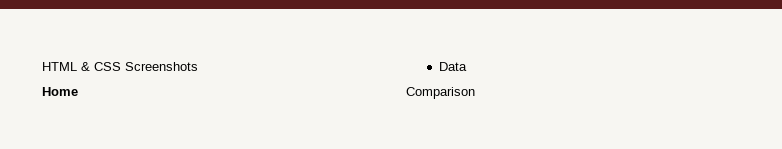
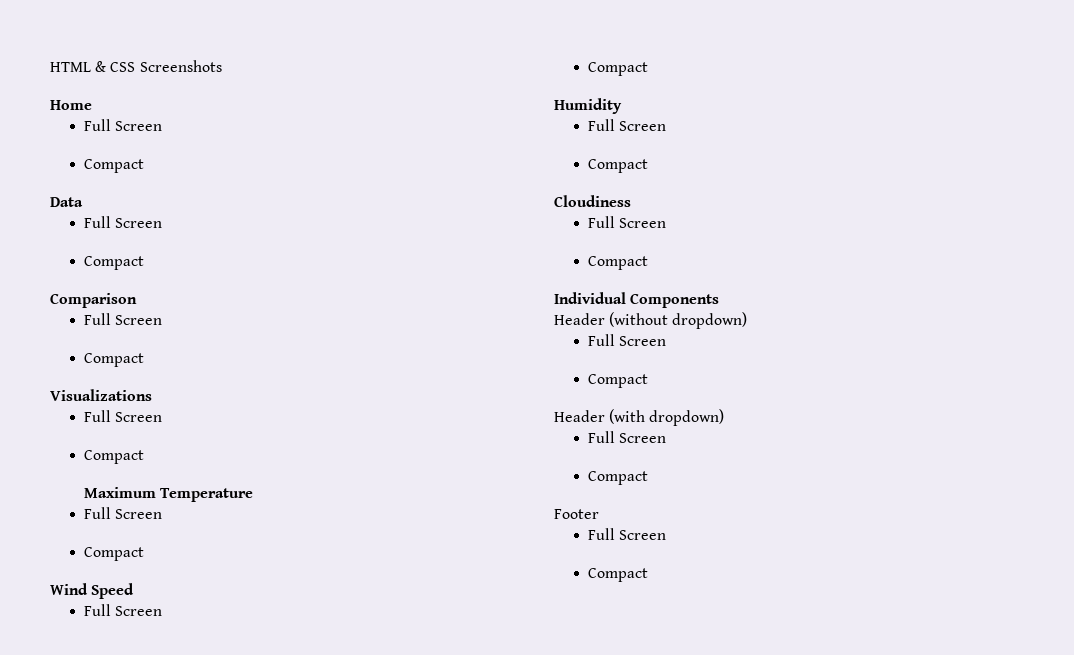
[438,62,467,71] [406,87,475,99] Data // Comparison -> [84,119,163,131] [84,159,145,173] [50,197,83,207] [84,216,163,228] [84,256,145,270] [50,293,137,308] [84,313,163,325] [84,353,145,367] [50,389,152,401] [84,410,163,422] [84,450,145,464] [84,487,254,502] [84,507,163,519] [84,547,145,561] [50,583,135,599] [84,604,163,616] [588,62,649,76] [554,98,622,114] [588,119,667,131] [588,159,649,173] [554,195,631,207] [588,216,667,228] [588,256,649,270] [554,292,720,308] [554,312,748,329] [588,334,667,346] [588,374,649,388] [554,409,725,426] [588,431,667,443] [588,471,649,485] [554,509,599,519] [588,528,667,540] [588,568,649,582] Full Screen // Compact // Data // Full Screen // Compact // Comparison // Full Screen // Compact // Visualizations // Full Screen // Compact // Maximum Temperature // Full Screen // Compact // Wind Speed // Full Screen // Compact // Humidity // Full Screen // Compact // Cloudiness // Full Screen // Compact // Individual Components // Header (without dropdown) // Full Screen // Compact // Header (with dropdown) // Full Screen // Compact // Footer // Full Screen // Compact

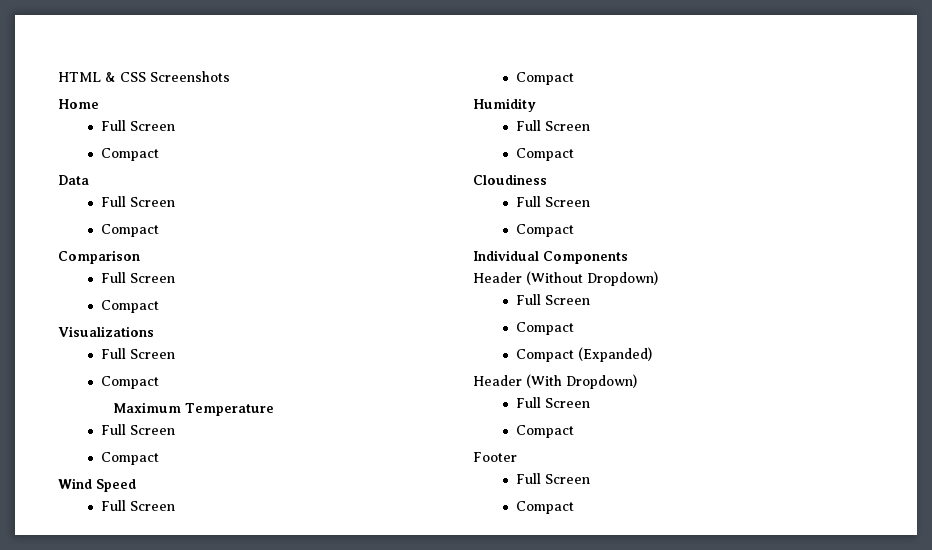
[609,312,748,329] [588,334,667,346] [588,374,649,388] [554,409,725,426] (without dropdown) // Full Screen // Compact // Header (with dropdown) -> [526,271,658,286] [515,294,590,305] [515,322,574,335] [515,347,652,362] [473,374,637,389] (Without Dropdown) // Full Screen // Compact // Compact (Expanded) // Header (With Dropdown)

